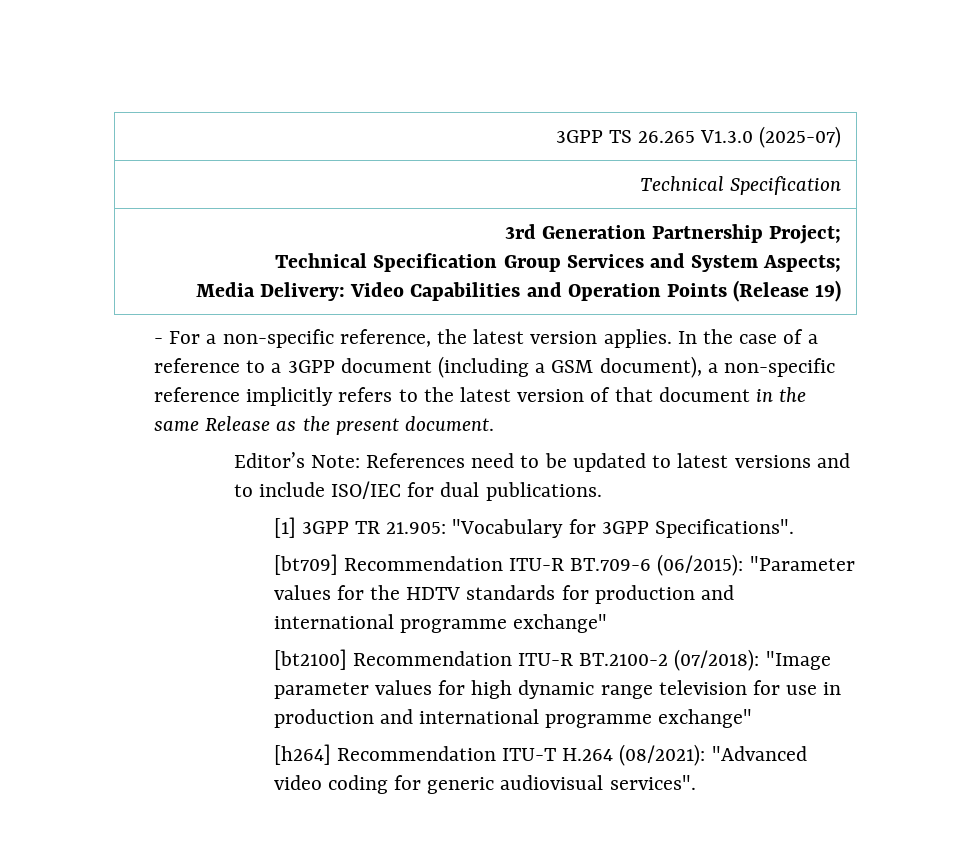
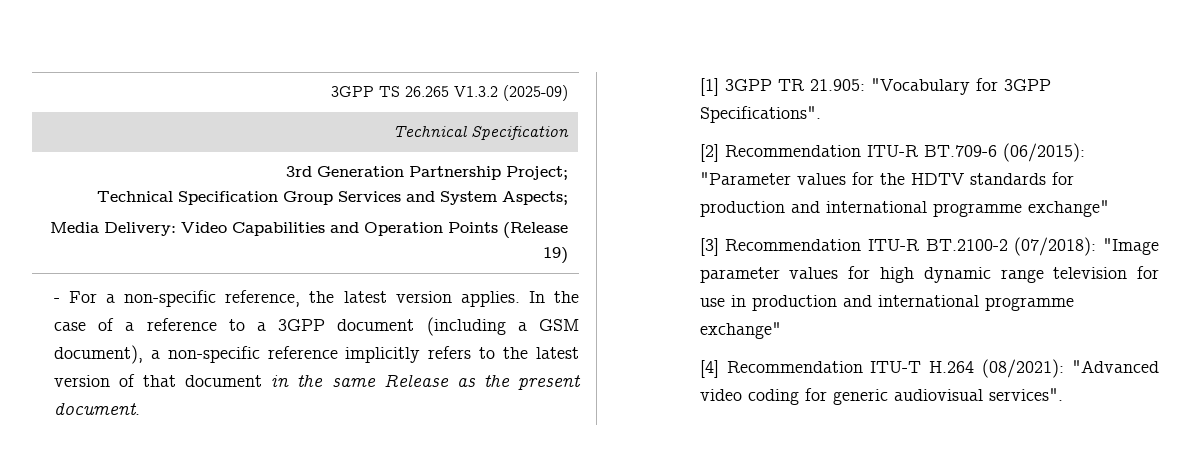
[700,126,842,148] V1.3.0 (2025-07) -> [453,85,568,101] V1.3.2 (2025-09)
[233,452,850,472] [233,481,602,501] // Editor’s Note: References need to be updated to latest versions and to include ISO/IEC for dual publications. -> (140, 409) none
[273,554,338,575] [bt709] -> [699,144,719,162] [2]
[273,649,347,670] [bt2100] -> [699,238,719,256] [3]
[273,744,331,765] [h264] -> [699,360,719,378] [4]

